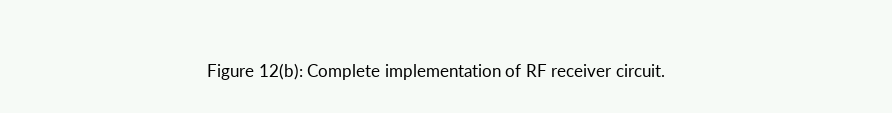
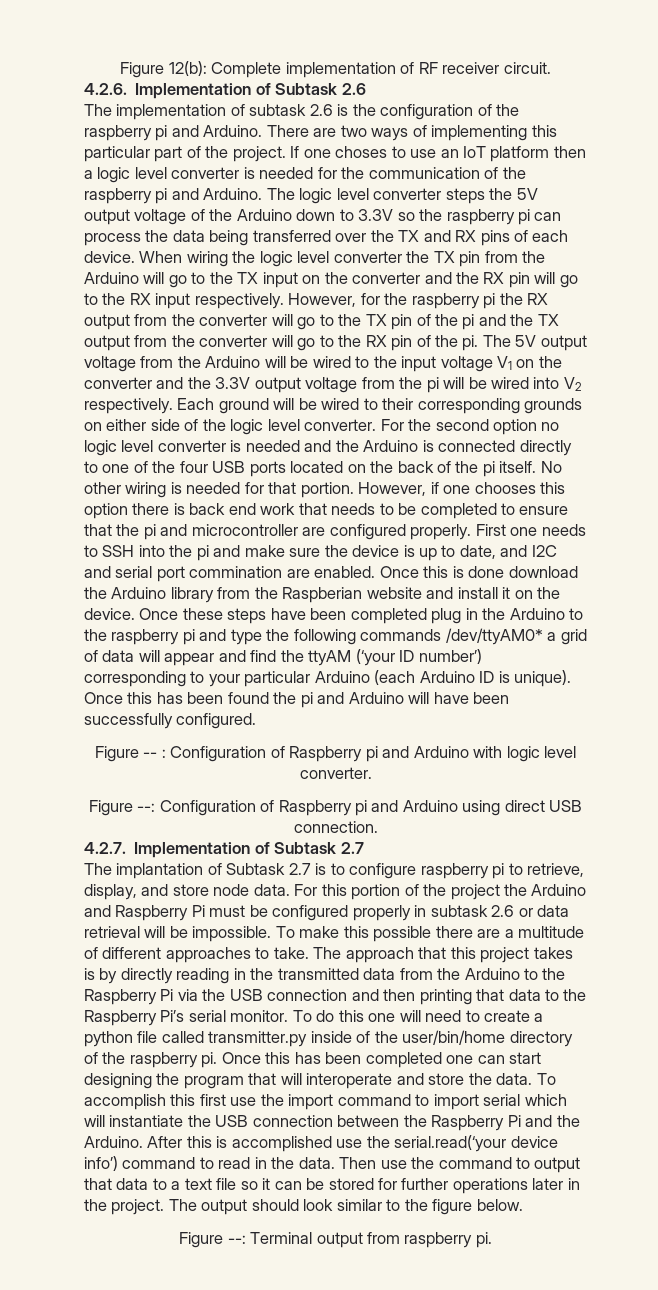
(665, 70) none -> [84,83,366,99] [84,104,520,120] [84,125,557,141] [84,146,586,162] [84,167,526,183] [84,188,538,204] [84,209,562,225] [84,230,569,246] [84,251,546,267] [84,272,578,288] [84,293,549,309] [84,314,559,330] [84,335,587,351] [84,356,562,372] [84,377,581,393] [84,398,583,414] [84,419,560,435] [84,440,572,456] [84,461,562,477] [84,482,566,498] [84,503,569,519] [84,524,586,540] [84,545,557,561] [84,566,578,582] [84,587,561,603] [84,608,584,624] [84,628,587,645] [84,649,482,666] [84,670,572,687] [84,692,510,708] [84,713,257,729] [94,746,577,762] [299,767,372,779] [88,800,583,816] [293,821,378,833] [84,842,364,858] [84,863,585,879] [84,884,587,900] [84,905,570,921] [84,926,585,942] [84,947,573,963] [84,968,566,984] [84,989,587,1005] [84,1010,544,1026] [84,1030,573,1047] [84,1052,542,1068] [84,1073,556,1089] [84,1094,567,1110] [84,1115,580,1131] [84,1135,558,1152] [84,1156,581,1173] [84,1178,580,1194] [84,1199,523,1215] [179,1232,492,1248] // 4.2.6. Implementation of Subtask 2.6 // The implementation of subtask 2.6 is the configuration of the raspberry pi and Arduino. There are two ways of implementing this particular part of the project. If one choses to use an IoT platform then a logic level converter is needed for the communication of the raspberry pi and Arduino. The logic level converter steps the 5V output voltage of the Arduino down to 3.3V so the raspberry pi can process the data being transferred over the TX and RX pins of each device. When wiring the logic level converter the TX pin from the Arduino will go to the TX input on the converter and the RX pin will go to the RX input respectively. However, for the raspberry pi the RX output from the converter will go to the TX pin of the pi and the TX output from the converter will go to the RX pin of the pi. The 5V output voltage from the Arduino will be wired to the input voltage V1 on the converter and the 3.3V output voltage from the pi will be wired into V2 respectively. Each ground will be wired to their corresponding grounds on either side of the logic level converter. For the second option no logic level converter is needed and the Arduino is connected directly to one of the four USB ports located on the back of the pi itself. No other wiring is needed for that portion. However, if one chooses this option there is back end work that needs to be completed to ensure that the pi and microcontroller are configured properly. First one needs to SSH into the pi and make sure the device is up to date, and I2C and serial port commination are enabled. Once this is done download the Arduino library from the Raspberian website and install it on the device. Once these steps have been completed plug in the Arduino to the raspberry pi and type the following commands /dev/ttyAM0* a grid of data will appear and find the ttyAM (‘your ID number’) corresponding to your particular Arduino (each Arduino ID is unique). Once this has been found the pi and Arduino will have been successfully configured. // Figure -- : Configuration of Raspberry pi and Arduino with logic level converter. // Figure --: Configuration of Raspberry pi and Arduino using direct USB connection. // 4.2.7. Implementation of Subtask 2.7 // The implantation of Subtask 2.7 is to configure raspberry pi to retrieve, display, and store node data. For this portion of the project the Arduino and Raspberry Pi must be configured properly in subtask 2.6 or data retrieval will be impossible. To make this possible there are a multitude of different approaches to take. The approach that this project takes is by directly reading in the transmitted data from the Arduino to the Raspberry Pi via the USB connection and then printing that data to the Raspberry Pi’s serial monitor. To do this one will need to create a python file called transmitter.py inside of the user/bin/home directory of the raspberry pi. Once this has been completed one can start designing the program that will interoperate and store the data. To accomplish this first use the import command to import serial which will instantiate the USB connection between the Raspberry Pi and the Arduino. After this is accomplished use the serial.read(‘your device info’) command to read in the data. Then use the command to output that data to a text file so it can be stored for further operations later in the project. The output should look similar to the figure below. // Figure --: Terminal output from raspberry pi.

